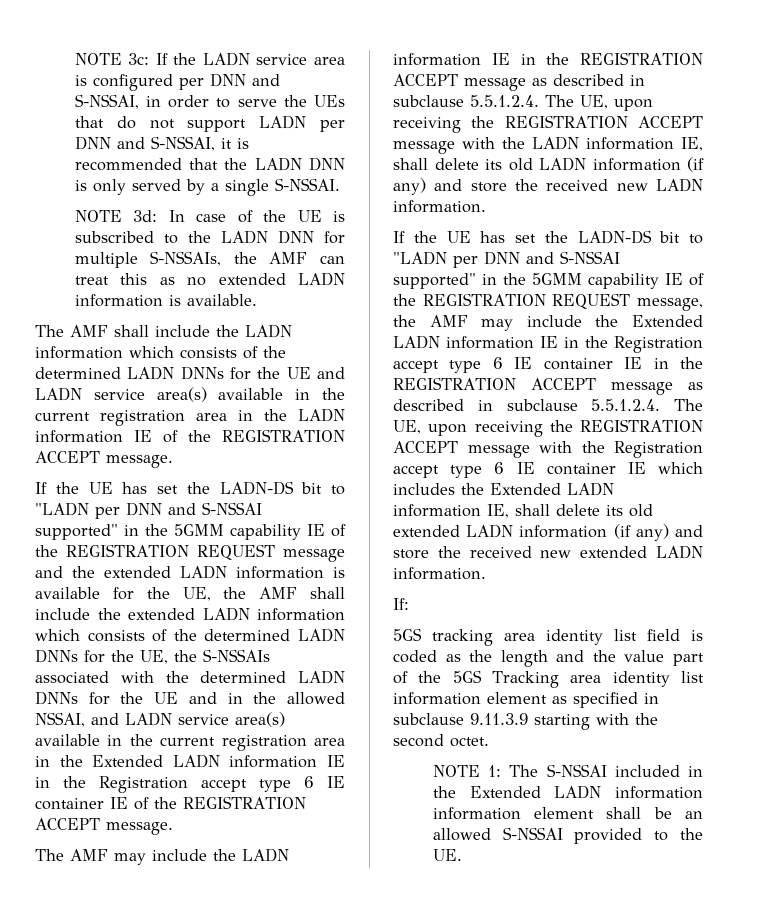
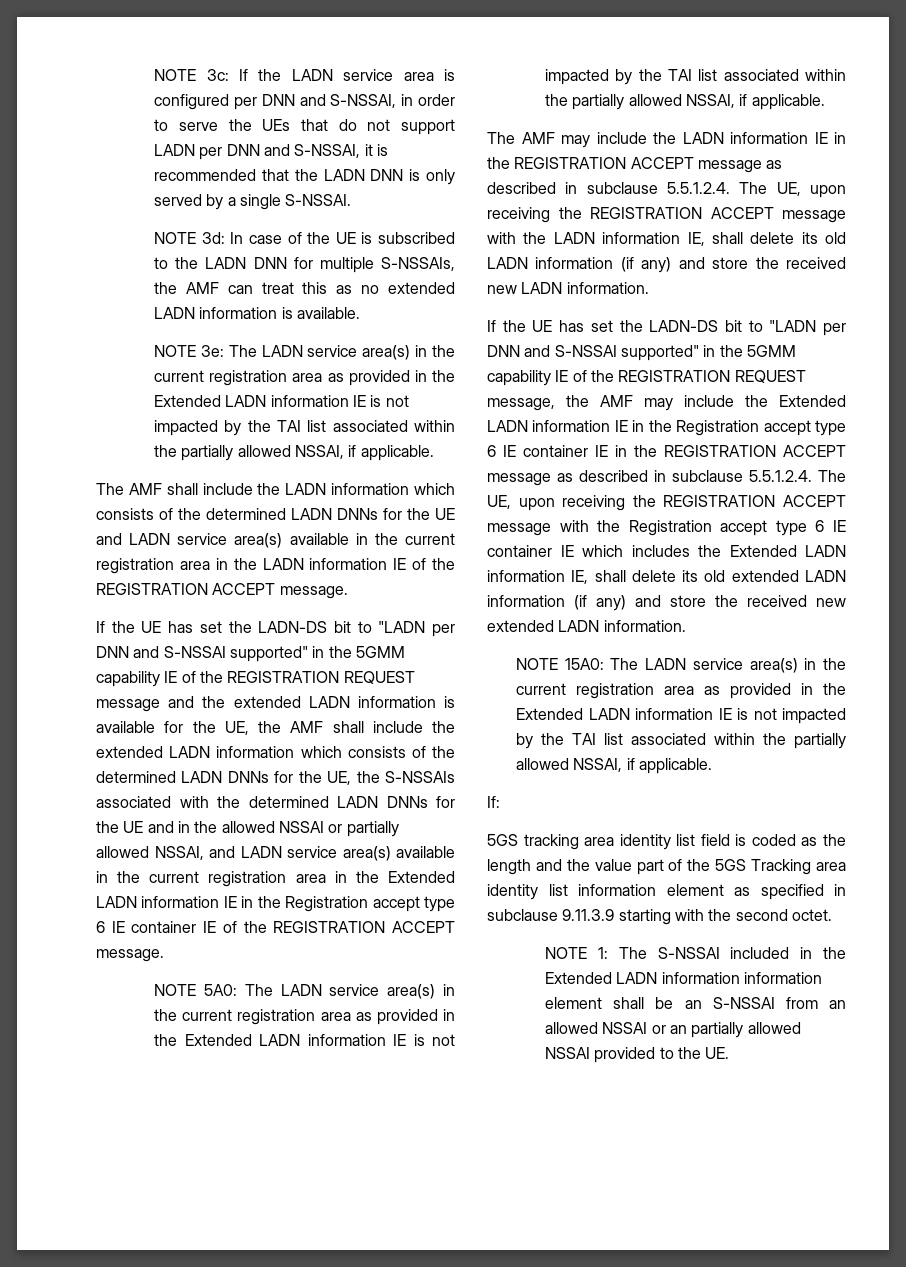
(257, 300) none -> [154,345,455,360] [154,370,456,386] [154,395,409,407] [154,420,455,436] [154,445,434,461] // NOTE 3e: The LADN service area(s) in the current registration area as provided in the Extended LADN information IE is not impacted by the TAI list associated within the partially allowed NSSAI, if applicable.
(346, 698) none -> [278,821,399,837] [96,846,149,858] NSSAI or partially allowed
(173, 828) none -> [154,984,455,999] [154,1009,456,1025] [154,1034,456,1046] [545,69,846,85] [545,94,825,110] // NOTE 5A0: The LADN service area(s) in the current registration area as provided in the Extended LADN information IE is not impacted by the TAI list associated within the partially allowed NSSAI, if applicable.
(486, 573) none -> [516,658,846,673] [516,683,846,699] [516,708,846,724] [516,733,846,749] [516,758,713,774] // NOTE 15A0: The LADN service area(s) in the current registration area as provided in the Extended LADN information IE is not impacted by the TAI list associated within the partially allowed NSSAI, if applicable.
[432,827,563,841] allowed S-NSSAI -> [712,997,846,1009] [545,1022,801,1038] [545,1047,591,1059] S-NSSAI from an allowed NSSAI or an partially allowed NSSAI

